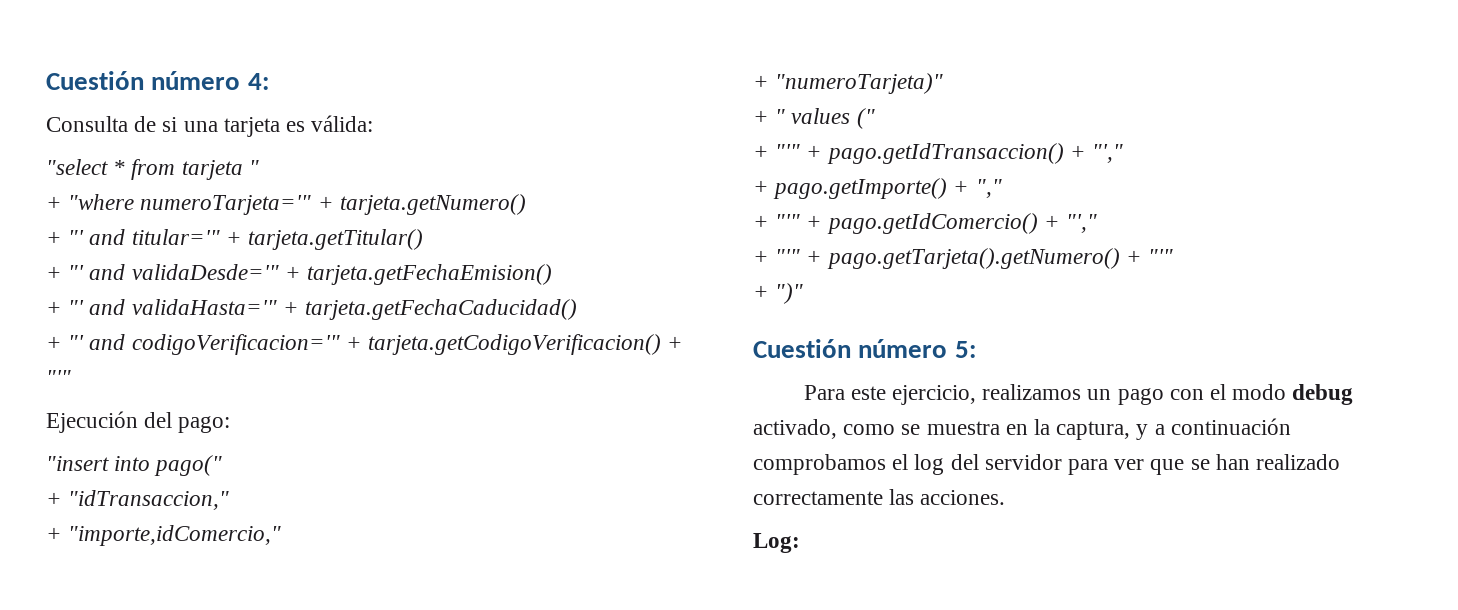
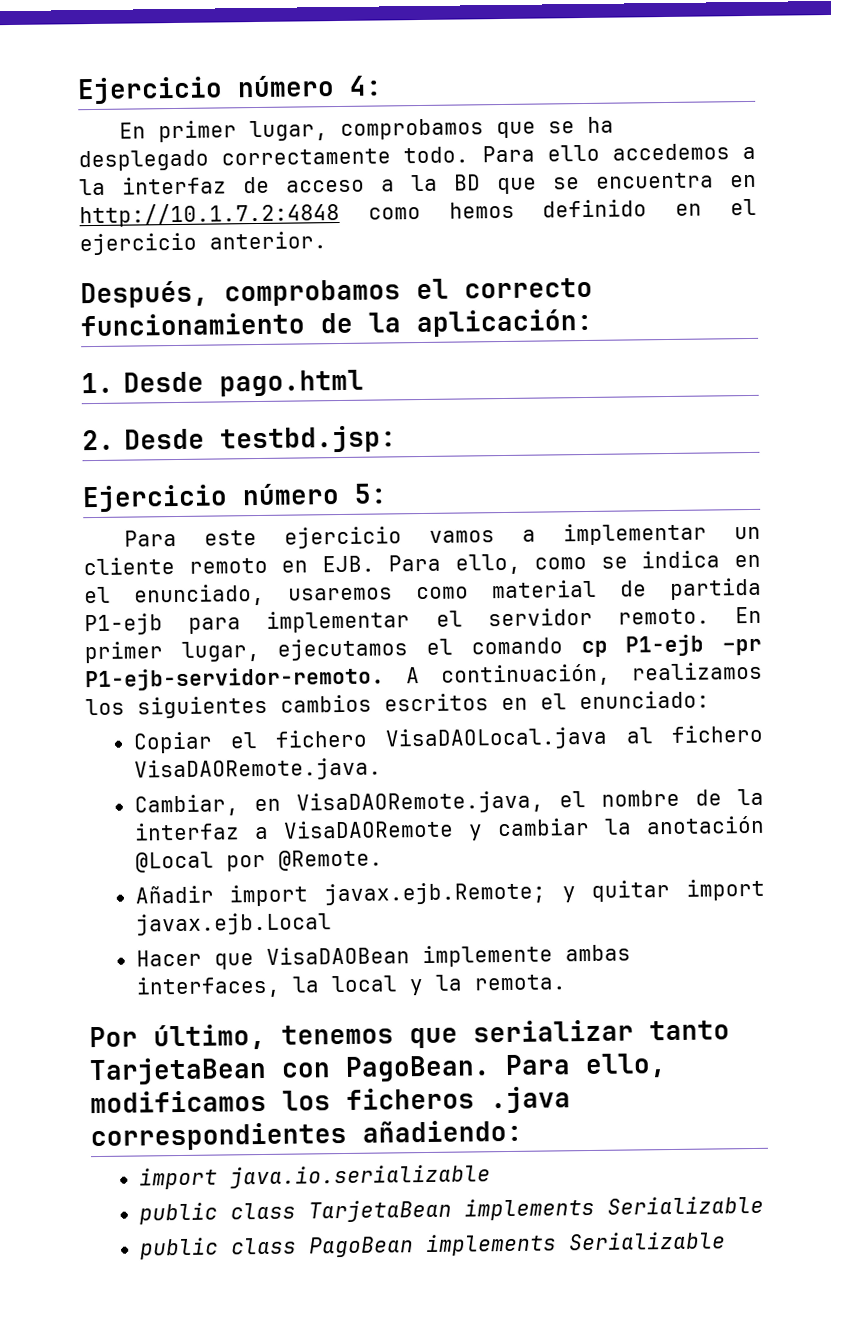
[46,71,144,90] Cuestión -> [77,76,223,105] Ejercicio
[46,115,374,137] [46,159,259,180] [46,194,526,215] [46,229,424,250] [46,264,553,285] [46,299,578,320] [46,334,684,355] [46,370,71,385] [46,411,231,433] [46,455,223,476] [46,490,230,510] [46,525,282,546] [753,73,944,94] [753,108,875,129] [753,143,1124,164] [753,178,1002,199] [753,213,1098,234] [753,248,1174,269] [753,283,804,304] [753,339,976,358] [803,384,1354,405] [753,418,1291,440] [753,454,1341,475] [753,489,1006,505] [753,533,800,553] Consulta de si una tarjeta es válida: // "select * from tarjeta " // + "where numeroTarjeta='" + tarjeta.getNumero() // + "' and titular='" + tarjeta.getTitular() // + "' and validaDesde='" + tarjeta.getFechaEmision() // + "' and validaHasta='" + tarjeta.getFechaCaducidad() // + "' and codigoVerificacion='" + tarjeta.getCodigoVerificacion() + "'" // Ejecución del pago: // "insert into pago(" // + "idTransaccion," // + "importe,idComercio," // + "numeroTarjeta)" // + " values (" // + "'" + pago.getIdTransaccion() + "'," // + pago.getImporte() + "," // + "'" + pago.getIdComercio() + "'," // + "'" + pago.getTarjeta().getNumero() + "'" // + ")" // Cuestión número 5: // Para este ejercicio, realizamos un pago con el modo debug activado, como se muestra en la captura, y a continuación comprobamos el log del servidor para ver que se han realizado correctamente las acciones. // Log: -> [118,116,614,143] [78,143,756,172] [79,172,757,196] [79,198,757,228] [79,231,327,256] [80,277,593,309] [80,308,594,338] [81,369,365,397] [82,425,398,454] [82,483,388,513] [123,522,762,549] [83,550,761,576] [84,577,762,607] [84,606,762,636] [84,634,762,664] [85,661,763,692] [85,690,710,719] [132,724,763,754] [133,757,382,782] [133,788,764,817] [133,815,765,841] [134,849,383,873] [134,878,765,907] [135,912,332,936] [135,944,631,970] [135,974,567,999] [89,1019,730,1051] [89,1053,667,1086] [90,1086,571,1114] [90,1119,523,1152] [138,1164,491,1190] [138,1195,764,1225] [139,1231,726,1260] En primer lugar, comprobamos que se ha desplegado correctamente todo. Para ello accedemos a la interfaz de acceso a la BD que se encuentra en http://10.1.7.2:4848 como hemos definido en el ejercicio anterior. // Después, comprobamos el correcto funcionamiento de la aplicación: // 1. Desde pago.html // 2. Desde testbd.jsp: // Ejercicio número 5: // Para este ejercicio vamos a implementar un cliente remoto en EJB. Para ello, como se indica en el enunciado, usaremos como material de partida P1-ejb para implementar el servidor remoto. En primer lugar, ejecutamos el comando cp P1-ejb –pr P1-ejb-servidor-remoto. A continuación, realizamos los siguientes cambios escritos en el enunciado: // Copiar el fichero VisaDAOLocal.java al fichero VisaDAORemote.java. // Cambiar, en VisaDAORemote.java, el nombre de la interfaz a VisaDAORemote y cambiar la anotación @Local por @Remote. // Añadir import javax.ejb.Remote; y quitar import javax.ejb.Local // Hacer que VisaDAOBean implemente ambas interfaces, la local y la remota. // Por último, tenemos que serializar tanto TarjetaBean con PagoBean. Para ello, modificamos los ficheros .java correspondientes añadiendo: // import java.io.serializable // public class TarjetaBean implements Serializable // public class PagoBean implements Serializable

